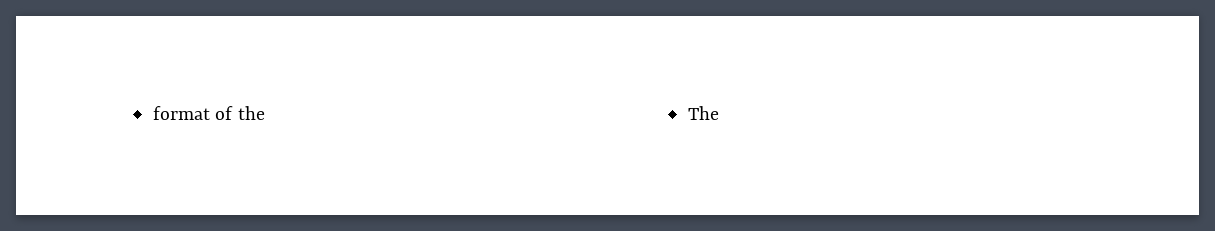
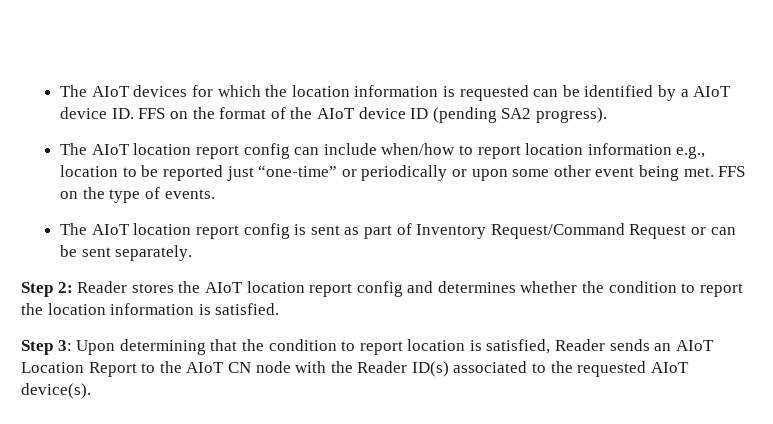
[152,106,266,120] [687,106,719,120] format of the // The -> [60,85,732,101] [60,107,607,123] [60,143,706,159] [60,165,746,181] [60,187,215,203] [60,223,736,239] [60,245,193,261] [21,281,743,297] [21,303,280,315] [21,339,714,355] [21,361,689,377] [21,383,91,399] The AIoT devices for which the location information is requested can be identified by a AIoT device ID. FFS on the format of the AIoT device ID (pending SA2 progress). // The AIoT location report config can include when/how to report location information e.g., location to be reported just “one-time” or periodically or upon some other event being met. FFS on the type of events. // The AIoT location report config is sent as part of Inventory Request/Command Request or can be sent separately. // Step 2: Reader stores the AIoT location report config and determines whether the condition to report the location information is satisfied. // Step 3: Upon determining that the condition to report location is satisfied, Reader sends an AIoT Location Report to the AIoT CN node with the Reader ID(s) associated to the requested AIoT device(s).

